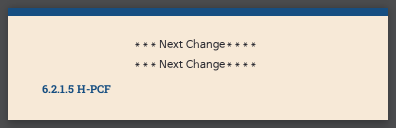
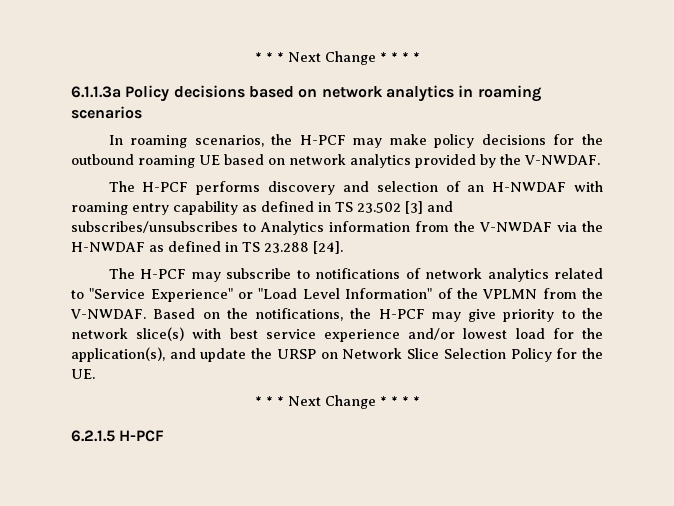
[134,39,257,51] * * * Next Change * * * * -> [254,51,420,65] [71,85,541,102] [71,106,142,119] [108,134,604,148] [71,154,600,168] [108,181,603,195] [71,201,453,215] [71,221,603,235] [71,241,343,254] [108,268,603,282] [71,288,604,302] [70,308,604,322] [71,327,603,342] [71,347,604,362] [71,369,95,379] * * * Next Change * * * * // 6.1.1.3a Policy decisions based on network analytics in roaming scenarios // In roaming scenarios, the H-PCF may make policy decisions for the outbound roaming UE based on network analytics provided by the V-NWDAF. // The H-PCF performs discovery and selection of an H-NWDAF with roaming entry capability as defined in TS 23.502 [3] and subscribes/unsubscribes to Analytics information from the V-NWDAF via the H-NWDAF as defined in TS 23.288 [24]. // The H-PCF may subscribe to notifications of network analytics related to "Service Experience" or "Load Level Information" of the VPLMN from the V-NWDAF. Based on the notifications, the H-PCF may give priority to the network slice(s) with best service experience and/or lowest load for the application(s), and update the URSP on Network Slice Selection Policy for the UE.

